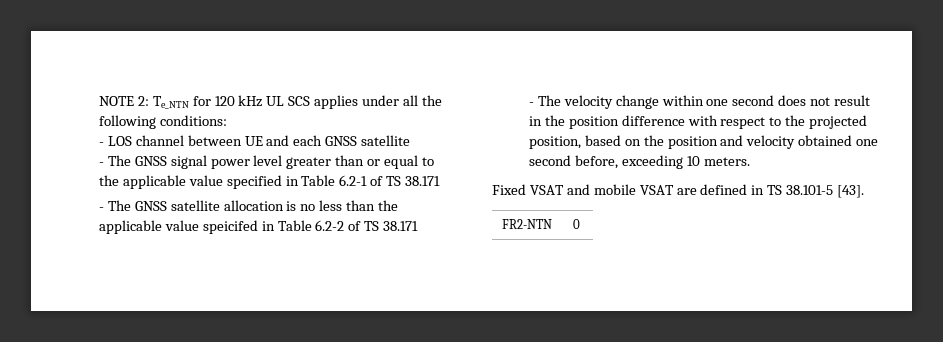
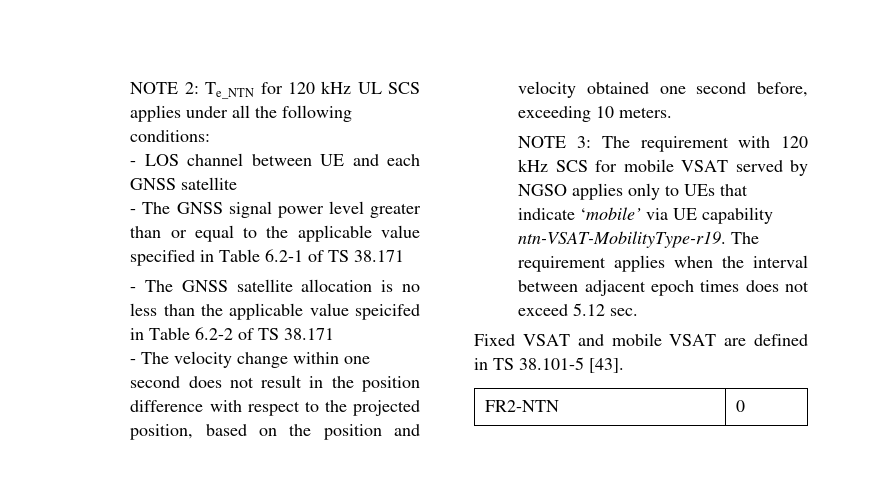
(750, 161) none -> [518,136,808,152] [518,159,808,176] [518,183,749,200] [518,207,774,224] [518,231,760,248] [518,255,808,272] [518,280,809,296] [518,303,639,316] // NOTE 3: The requirement with 120 kHz SCS for mobile VSAT served by NGSO applies only to UEs that indicate ‘mobile’ via UE capability ntn-VSAT-MobilityType-r19. The requirement applies when the interval between adjacent epoch times does not exceed 5.12 sec.

